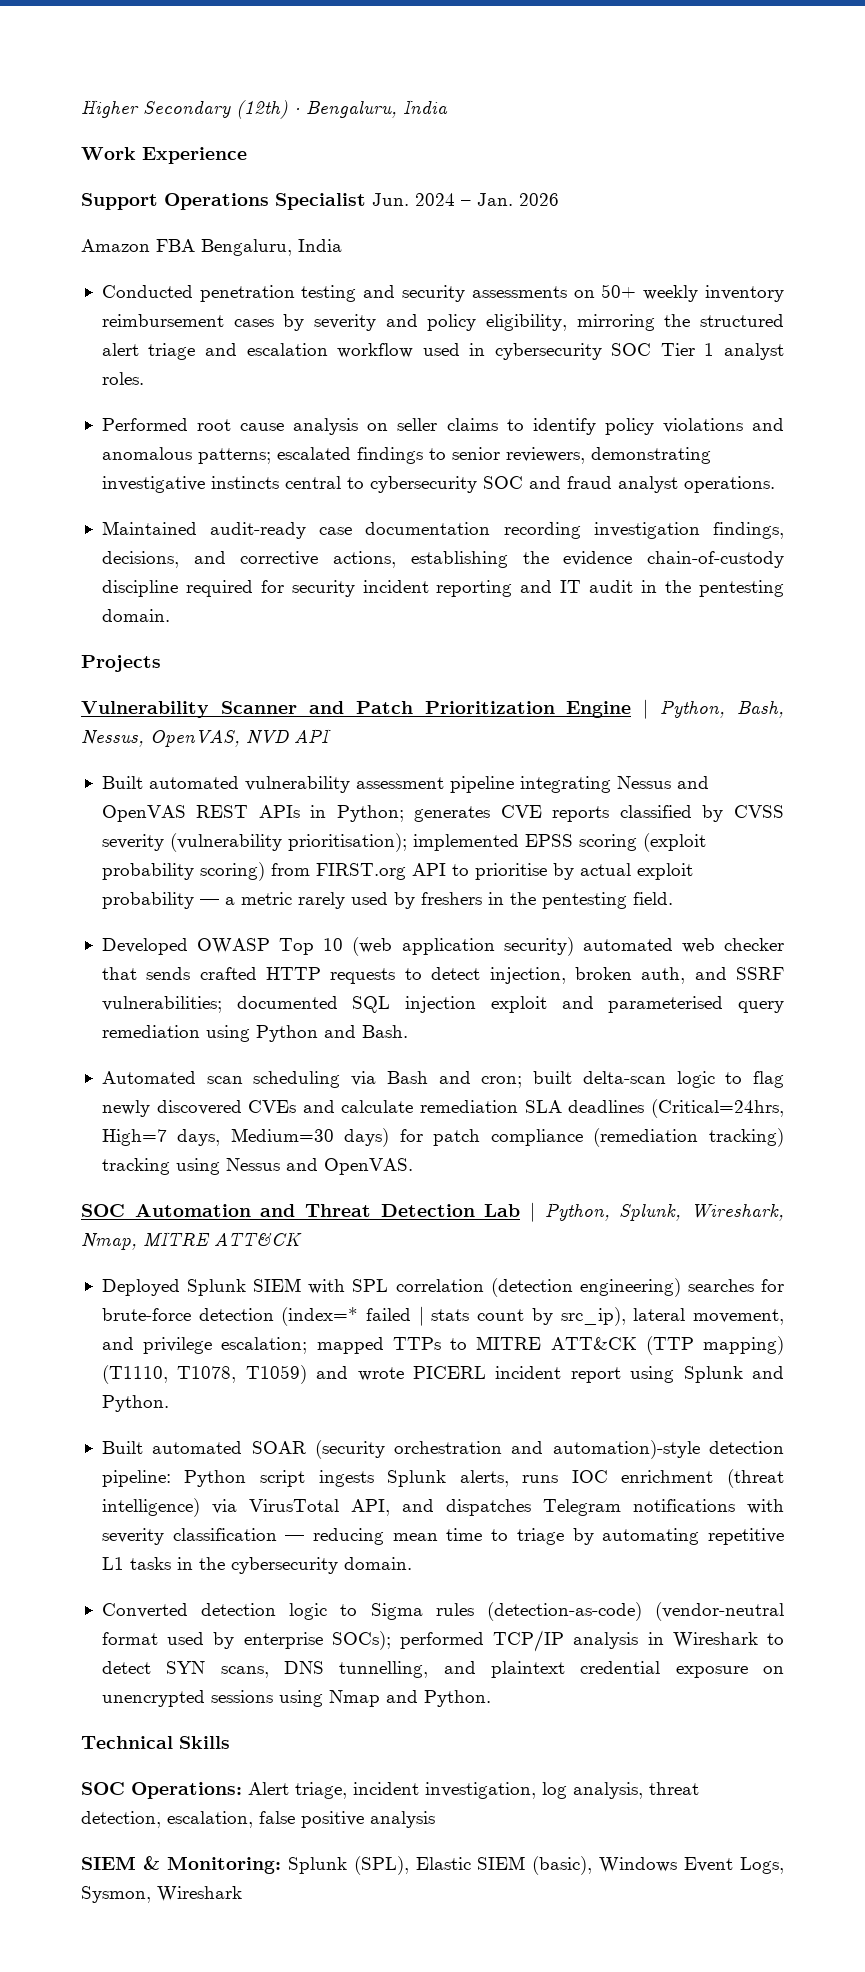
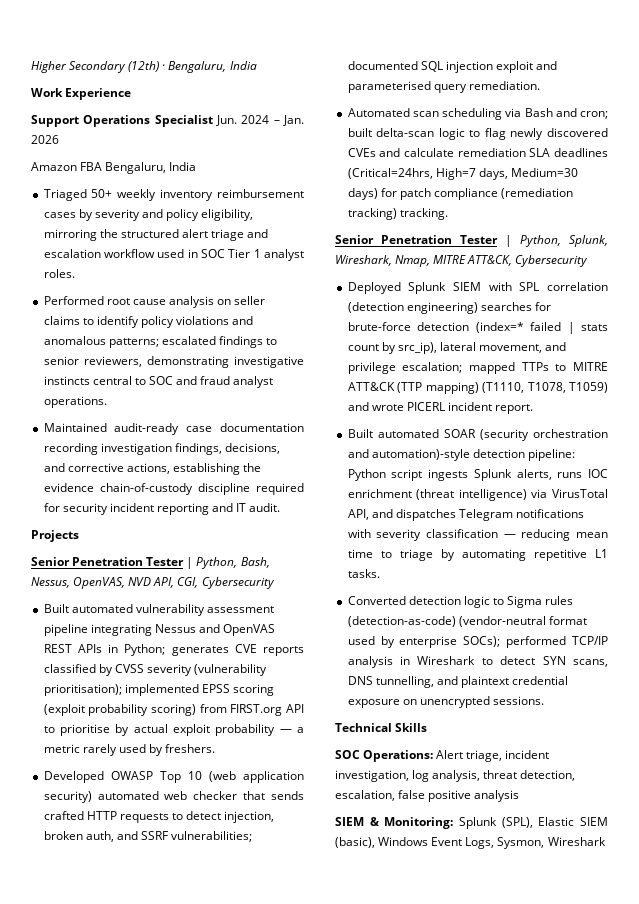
[101,285,595,302] Conducted penetration testing and security assessments on -> [43,189,87,201] Triaged
[494,343,602,360] cybersecurity -> (198, 253) none
[369,476,477,493] cybersecurity -> (146, 381) none
[589,580,784,597] [101,609,170,622] [81,655,161,672] [81,701,632,718] audit in the pentesting domain. // Projects // Vulnerability Scanner and Patch Prioritization Engine -> [249,503,281,512] [31,530,79,542] [31,557,185,566] audit. // Projects // Senior Penetration Tester
[294,729,331,743] API -> [153,577,275,589] API, CGI, Cybersecurity
[420,892,673,909] freshers in the pentesting field. -> [165,744,216,753] freshers.
[101,1025,408,1042] remediation using Python and Bash. -> [468,81,540,90] remediation.
[101,1158,413,1175] [81,1204,521,1217] tracking using Nessus and OpenVAS. // SOC Automation and Threat Detection Lab -> [399,208,448,220] [335,235,498,244] tracking. // Senior Penetration Tester
[214,1232,302,1246] ATT&CK -> [467,255,589,267] ATT&CK, Cybersecurity
[570,1366,784,1383] [101,1395,169,1412] report using Splunk and Python. -> [495,404,534,414] report.
[129,1557,412,1574] tasks in the cybersecurity domain. -> [347,569,380,578] tasks.
[210,1690,491,1707] sessions using Nmap and Python. -> [492,696,544,705] sessions.

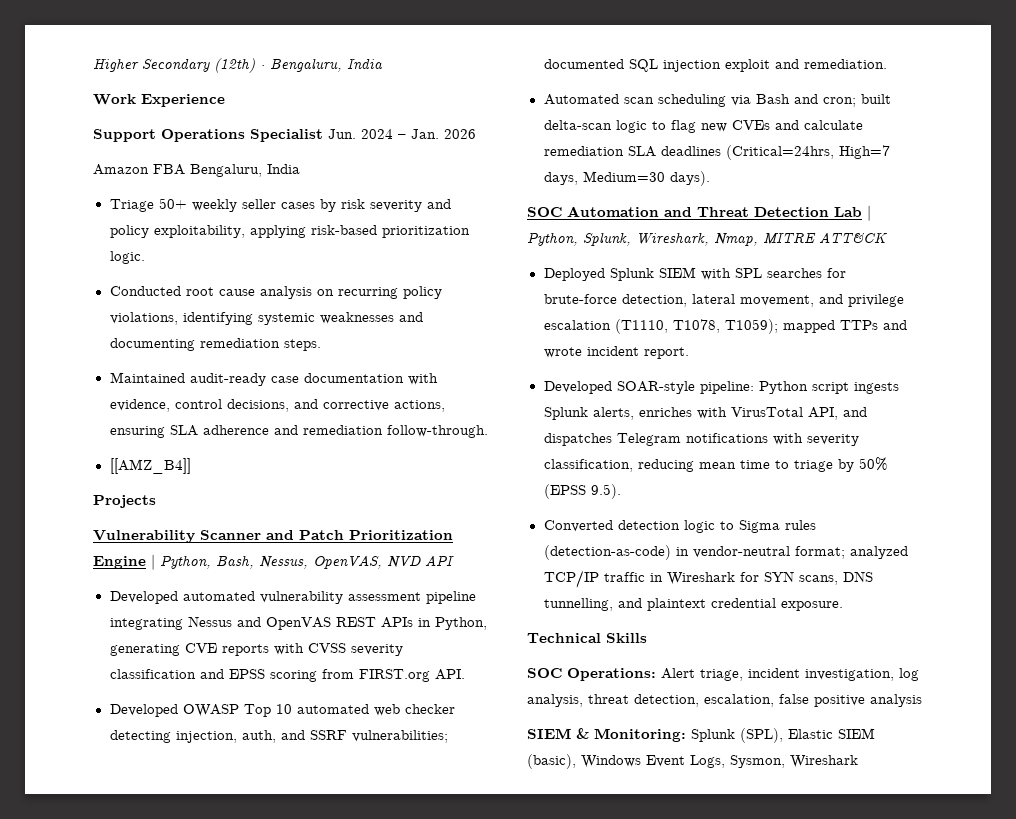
[43,189,87,201] Triaged -> [109,199,154,212] Triage
[160,189,304,201] inventory reimbursement -> [241,199,276,209] seller
(93, 215) none -> [340,199,365,209] risk
[201,209,254,221] [43,229,269,241] [43,249,304,261] [43,269,75,278] [43,296,266,308] [43,316,254,328] [43,336,278,348] [43,356,304,368] [43,376,274,388] [43,396,107,408] eligibility, mirroring the structured alert triage and escalation workflow used in SOC Tier 1 analyst roles. // Performed root cause analysis on seller claims to identify policy violations and anomalous patterns; escalated findings to senior reviewers, demonstrating investigative instincts central to SOC and fraud analyst operations. -> [153,225,470,238] [109,251,145,264] [109,286,442,299] [109,312,423,325] [109,338,321,351] exploitability, applying risk-based prioritization logic. // Conducted root cause analysis on recurring policy violations, identifying systemic weaknesses and documenting remediation steps.
[43,443,222,455] recording investigation findings, -> [407,373,438,385] [109,399,222,412] with evidence, control
[172,463,262,475] [43,483,304,495] [43,503,281,515] [31,530,79,542] [31,557,185,566] establishing the evidence chain-of-custody discipline required for security incident reporting and IT audit. // Projects // Senior Penetration Tester -> [109,425,488,438] [109,458,191,474] [93,495,156,508] [93,530,453,543] [93,556,146,569] ensuring SLA adherence and remediation follow-through. // [[AMZ_B4]] // Projects // Vulnerability Scanner and Patch Prioritization Engine
[153,577,275,589] [43,604,69,613] API, CGI, Cybersecurity // Built -> [425,555,454,566] [109,591,178,604] API // Developed
[124,644,304,656] [43,664,268,676] [43,684,274,696] [43,704,304,716] [43,724,304,736] [43,744,216,756] [43,771,304,783] [43,791,304,803] [43,811,275,823] [43,831,83,840] Python; generates CVE reports classified by CVSS severity (vulnerability prioritisation); implemented EPSS scoring (exploit probability scoring) from FIRST.org API to prioritise by actual exploit probability — a metric rarely used by freshers. // Developed OWASP Top 10 (web application security) automated web checker that sends crafted HTTP requests to detect injection, broken -> [434,617,487,630] [109,643,403,656] [109,669,465,682] [109,704,455,717] [109,730,237,743] Python, generating CVE reports with CVSS severity classification and EPSS scoring from FIRST.org API. // Developed OWASP Top 10 automated web checker detecting injection,
[347,81,467,93] parameterised query -> (799, 64) none
[510,128,608,140] newly discovered -> [700,123,727,132] new
[347,188,574,200] [347,208,448,220] [335,235,498,244] days) for patch compliance (remediation tracking) tracking. // Senior Penetration Tester -> [669,171,710,186] [527,206,862,217] days). // SOC Automation and Threat Detection Lab
[467,255,589,267] ATT&CK, Cybersecurity -> [819,232,887,243] ATT&CK
[547,282,608,291] [347,302,551,314] [347,322,608,334] [347,342,567,354] [347,362,608,374] [347,382,608,394] correlation (detection engineering) searches for brute-force detection (index=* failed | stats count by src_ip), lateral movement, and privilege escalation; mapped TTPs to MITRE ATT&CK (TTP mapping) (T1110, T1078, T1059) -> [766,268,846,278] [543,294,904,307] [543,319,878,334] searches for brute-force detection, lateral movement, and privilege escalation (T1110, T1078, T1059); mapped TTPs
[406,402,445,411] PICERL -> (582, 352) none
[347,429,608,441] [347,449,525,461] Built automated SOAR (security orchestration and automation)-style detection -> [543,381,695,394] Developed SOAR-style
[557,469,608,478] [347,489,548,501] runs IOC enrichment (threat intelligence) via -> [638,407,727,419] enriches with
[425,529,516,538] classification — -> [543,459,633,472] classification,
[461,549,608,561] [347,569,380,578] automating repetitive L1 tasks. -> [858,457,888,471] [543,484,621,499] 50% (EPSS 9.5).
[458,616,587,627] [347,636,608,648] [347,656,536,668] (vendor-neutral format used by enterprise SOCs); performed TCP/IP analysis in Wireshark to detect -> [675,546,908,559] [543,570,759,588] in vendor-neutral format; analyzed TCP/IP traffic in Wireshark for
[347,696,544,708] exposure on unencrypted sessions. -> [780,601,843,611] exposure.

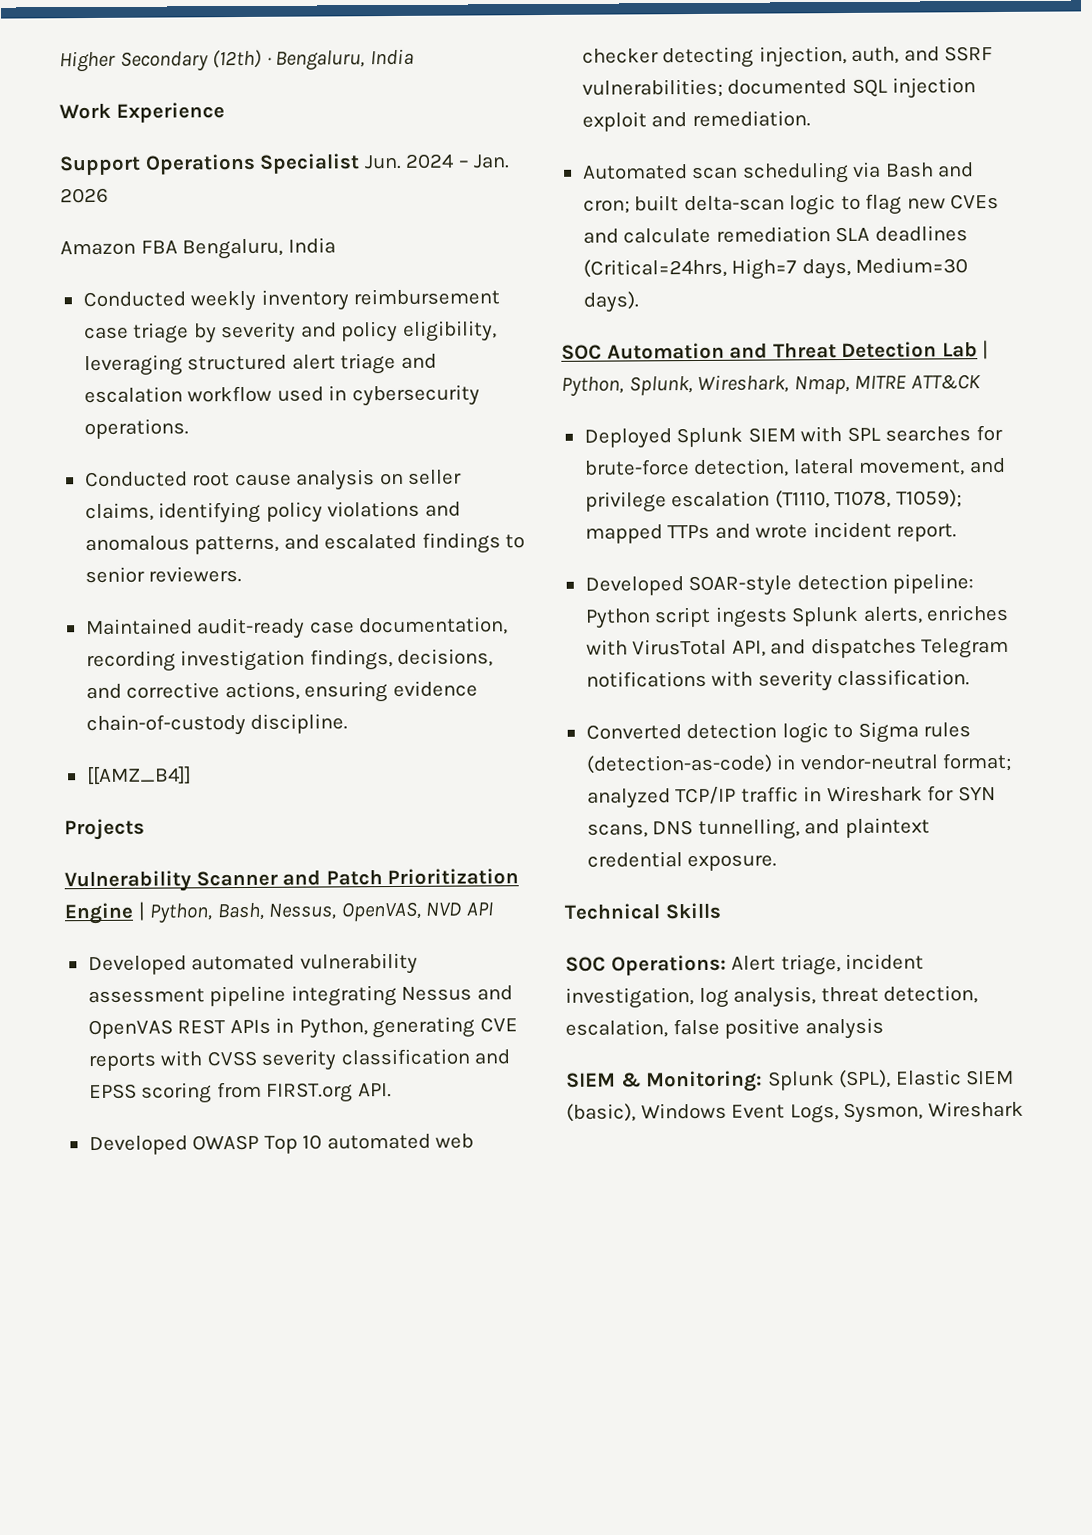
[109,198,451,212] [109,225,470,238] [109,251,145,264] Triage 50+ weekly seller cases by risk severity and policy exploitability, applying risk-based prioritization logic. -> [82,288,501,312] [83,320,497,344] [83,352,437,377] [83,384,480,407] [83,418,189,440] Conducted weekly inventory reimbursement case triage by severity and policy eligibility, leveraging structured alert triage and escalation workflow used in cybersecurity operations.
[337,286,442,299] [109,312,423,325] [109,338,321,351] recurring policy violations, identifying systemic weaknesses and documenting remediation steps. -> [408,469,463,485] [84,500,461,524] [84,532,526,555] [84,566,243,584] seller claims, identifying policy violations and anomalous patterns, and escalated findings to senior reviewers.
[303,373,438,385] [109,399,222,412] documentation with evidence, control -> [358,616,509,636] [85,649,393,673] documentation, recording investigation findings,
[169,425,488,438] SLA adherence and remediation follow-through. -> [392,680,478,698] [85,713,349,737] evidence chain-of-custody discipline.
(695, 387) none -> [796,573,888,591] detection
[543,457,888,472] [543,484,621,499] classification, reducing mean time to triage by 50% (EPSS 9.5). -> [837,669,971,687] classification.

